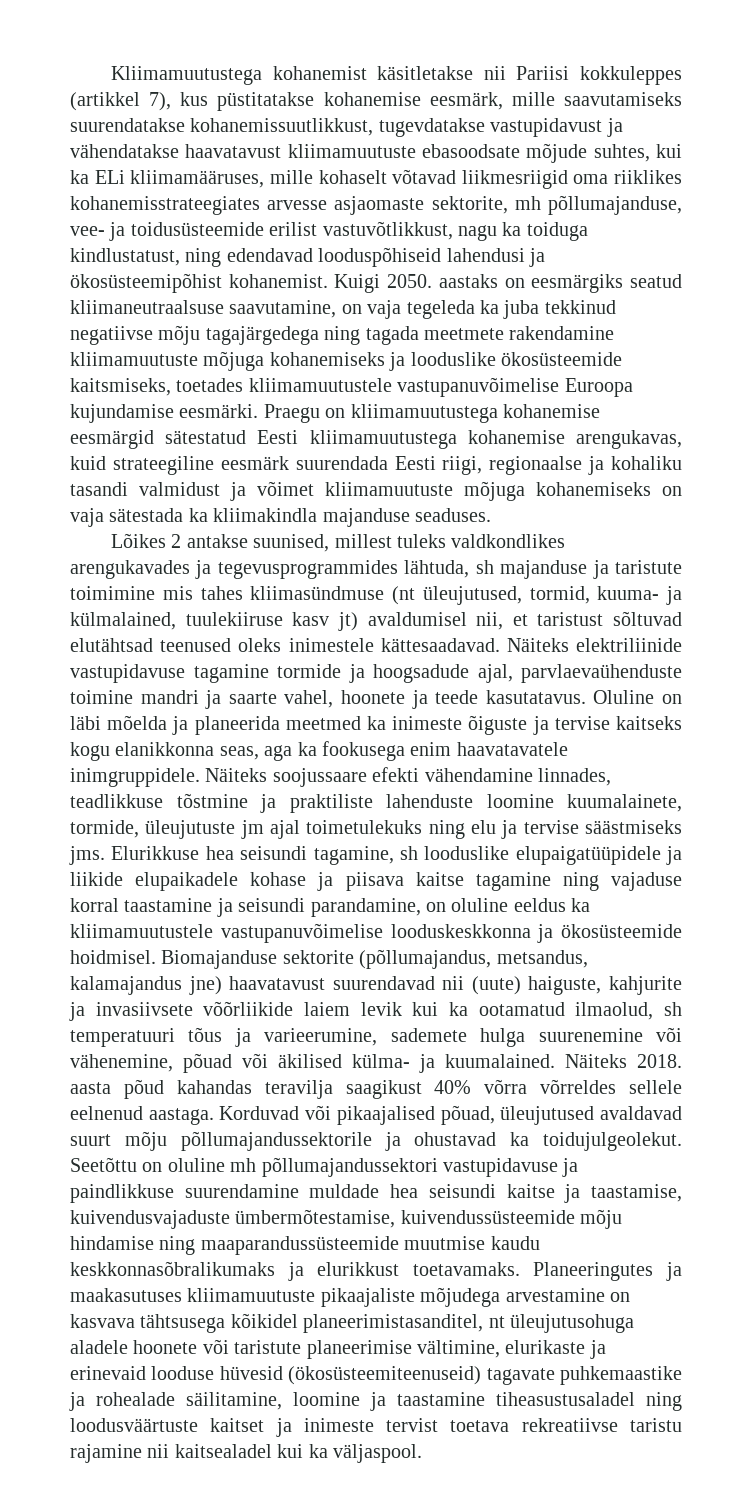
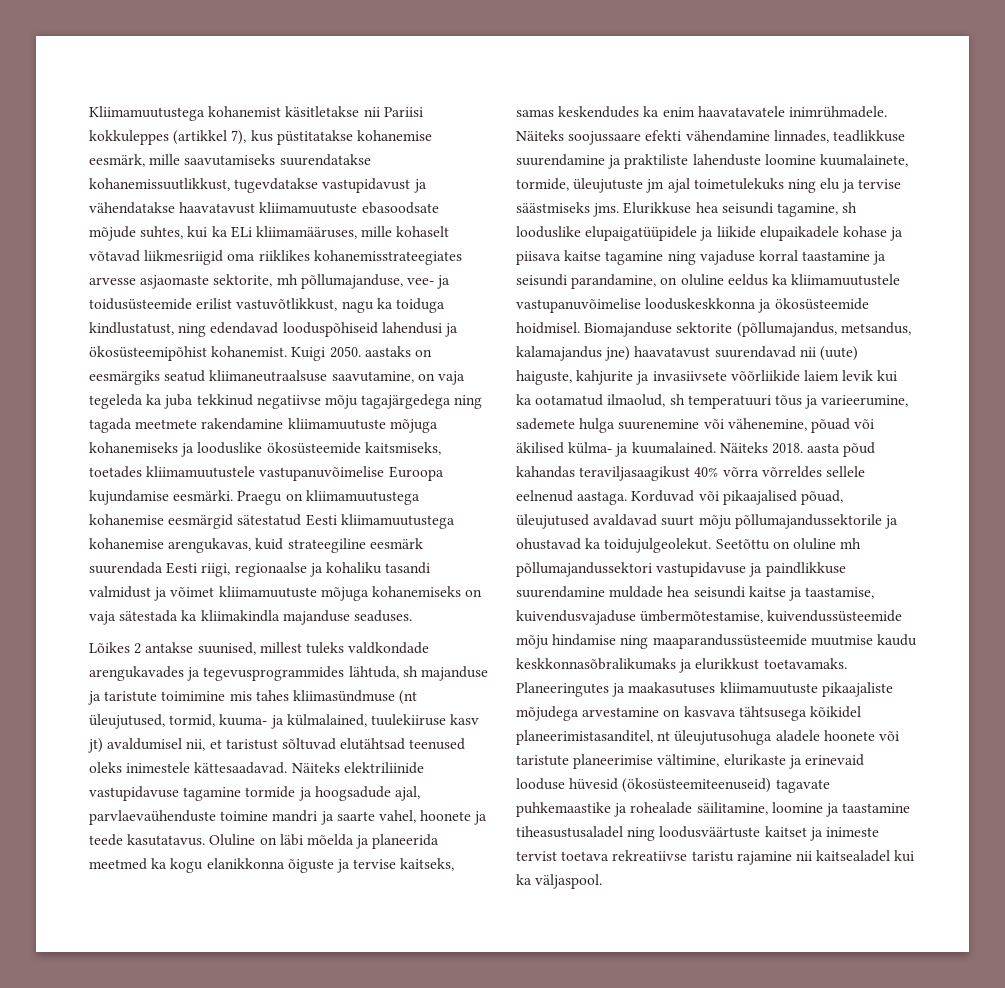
[451,534,566,548] valdkondlikes -> [348,642,430,654] valdkondade
[392,716,463,730] inimeste -> [170,858,285,873] kogu elanikkonna
[616,716,682,730] [70,741,405,761] kaitseks kogu elanikkonna seas, aga ka fookusega -> [400,858,455,871] [516,106,660,118] kaitseks, samas keskendudes ka
[70,768,200,787] inimgruppidele. -> [788,106,887,118] inimrühmadele.
[176,793,248,808] tõstmine -> [516,154,605,166] suurendamine
[264,1080,422,1099] teravilja saagikust -> [579,466,691,481] teraviljasaagikust
[70,1210,230,1229] kuivendusvajaduste -> [516,610,636,625] kuivendusvajaduse

